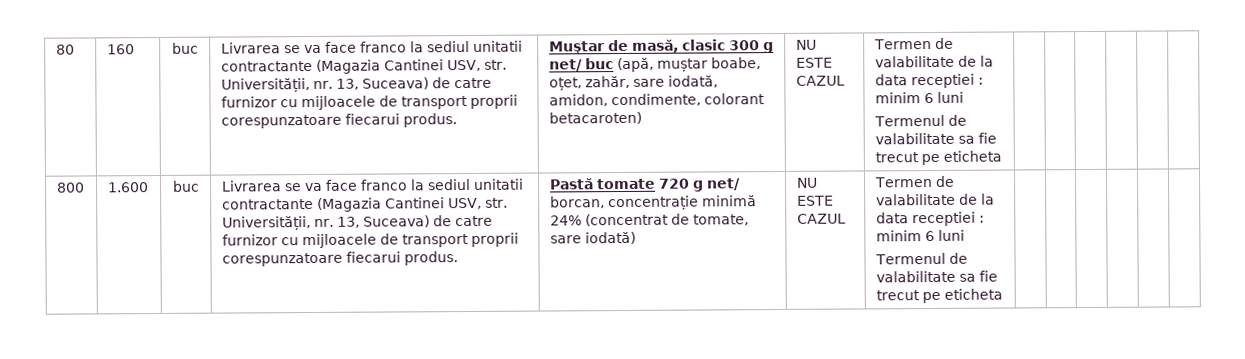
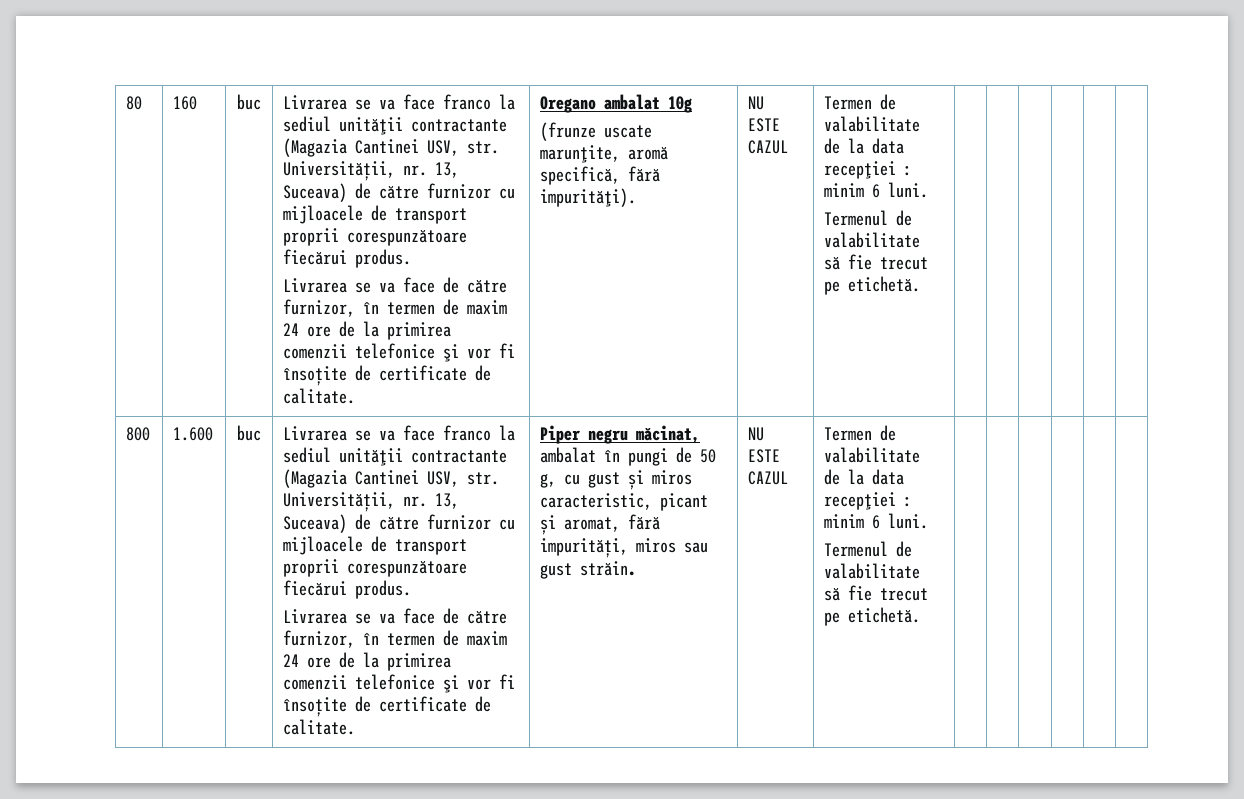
[472,40,523,52] unitatii -> [339,117,404,135] unităţii
[453,77,492,89] [220,94,518,111] [220,113,457,129] [548,39,774,55] [548,57,761,73] [548,75,718,91] [548,93,765,107] [548,111,642,125] [795,39,817,50] [795,57,833,68] [795,75,845,86] [873,37,954,50] [874,55,994,68] [874,73,984,89] [874,91,964,104] [873,114,967,127] [874,132,997,145] [874,150,1002,166] catre furnizor cu mijloacele de transport proprii corespunzatoare fiecarui produs. | Muştar de masă, clasic 300 g net/ buc (apă, muștar boabe, oțet, zahăr, sare iodată, amidon, condimente, colorant betacaroten) | NU ESTE CAZUL | Termen de valabilitate de la data receptiei : minim 6 luni // Termenul de valabilitate sa fie trecut pe eticheta -> [379,183,516,199] [283,205,468,224] [283,228,468,246] [283,249,412,268] [283,277,508,293] [283,299,508,317] [283,321,452,340] [283,343,516,362] [283,365,492,386] [283,388,356,404] [540,94,693,113] [540,122,653,141] [540,145,669,163] [540,166,661,185] [540,188,637,207] [748,96,765,110] [748,118,781,132] [748,140,789,154] [824,94,897,110] [824,116,921,132] [824,138,905,154] [824,161,913,179] [824,182,929,198] [824,210,913,226] [824,232,921,248] [824,254,929,270] [824,276,921,295] către furnizor cu mijloacele de transport proprii corespunzătoare fiecărui produs. // Livrarea se va face de către furnizor, în termen de maxim 24 ore de la primirea comenzii telefonice şi vor fi însoțite de certificate de calitate. | Oregano ambalat 10g // (frunze uscate marunţite, aromă specifică, fără impurităţi). | NU ESTE CAZUL | Termen de valabilitate de la data recepţiei : minim 6 luni. // Termenul de valabilitate să fie trecut pe etichetă.
[472,178,524,190] unitatii -> [339,448,404,466] unităţii
[454,215,493,227] [221,232,519,249] [221,251,458,267] [548,178,741,192] [549,195,757,211] [549,213,749,227] [549,231,636,245] [795,177,818,188] [796,195,834,206] [796,213,846,224] [873,175,955,188] [875,193,995,206] [875,211,985,227] [875,229,965,242] [874,252,968,265] [875,270,998,283] [875,288,1003,304] catre furnizor cu mijloacele de transport proprii corespunzatoare fiecarui produs. | Pastă tomate 720 g net/ borcan, concentrație minimă 24% (concentrat de tomate, sare iodată) | NU ESTE CAZUL | Termen de valabilitate de la data receptiei : minim 6 luni // Termenul de valabilitate sa fie trecut pe eticheta -> [379,514,516,530] [283,536,468,555] [283,559,468,577] [283,580,412,599] [283,608,508,624] [283,630,508,648] [283,652,452,671] [283,674,516,693] [283,696,492,717] [283,719,356,735] [540,425,701,444] [540,447,717,466] [540,470,693,490] [540,493,709,511] [540,514,661,535] [540,538,709,558] [540,561,637,579] [748,427,765,441] [748,449,781,463] [748,471,789,485] [824,425,897,441] [824,447,921,463] [824,469,905,485] [824,492,913,510] [824,513,929,529] [824,541,913,557] [824,563,921,579] [824,585,929,601] [824,607,921,626] către furnizor cu mijloacele de transport proprii corespunzătoare fiecărui produs. // Livrarea se va face de către furnizor, în termen de maxim 24 ore de la primirea comenzii telefonice şi vor fi însoțite de certificate de calitate. | Piper negru măcinat, ambalat în pungi de 50 g, cu gust și miros caracteristic, picant și aromat, fără impurități, miros sau gust străin. | NU ESTE CAZUL | Termen de valabilitate de la data recepţiei : minim 6 luni. // Termenul de valabilitate să fie trecut pe etichetă.

